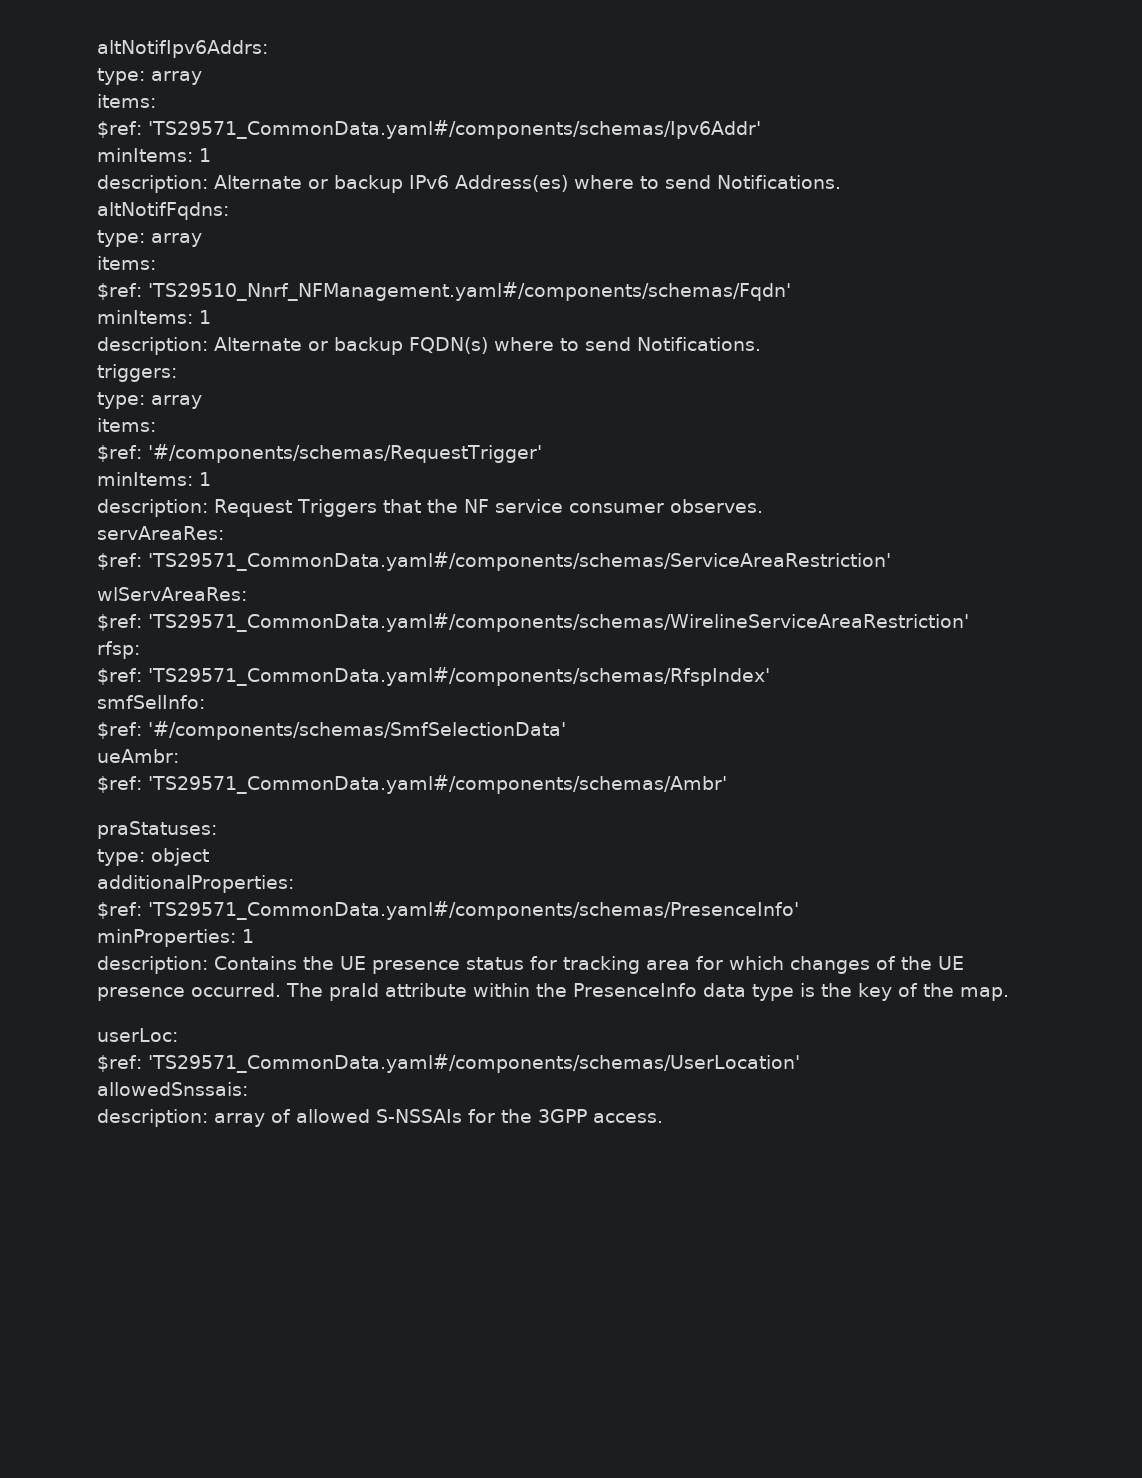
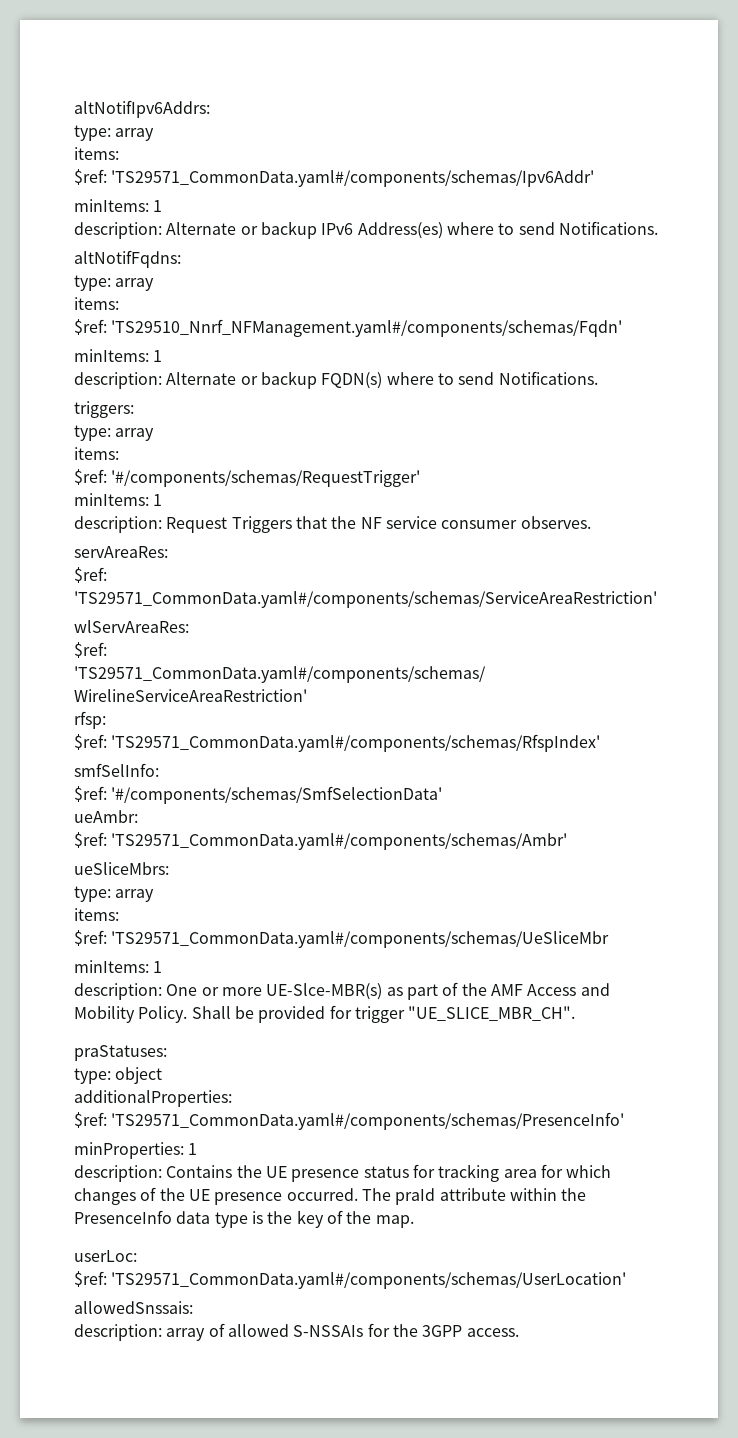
(727, 784) none -> [74,862,169,875] [74,886,155,902] [74,908,119,921] [74,930,610,948] [74,960,163,973] [74,982,610,1000] [74,1005,576,1023] // ueSliceMbrs: // type: array // items: // $ref: 'TS29571_CommonData.yaml#/components/schemas/UeSliceMbr // minItems: 1 // description: One or more UE-Slce-MBR(s) as part of the AMF Access and Mobility Policy. Shall be provided for trigger "UE_SLICE_MBR_CH".

